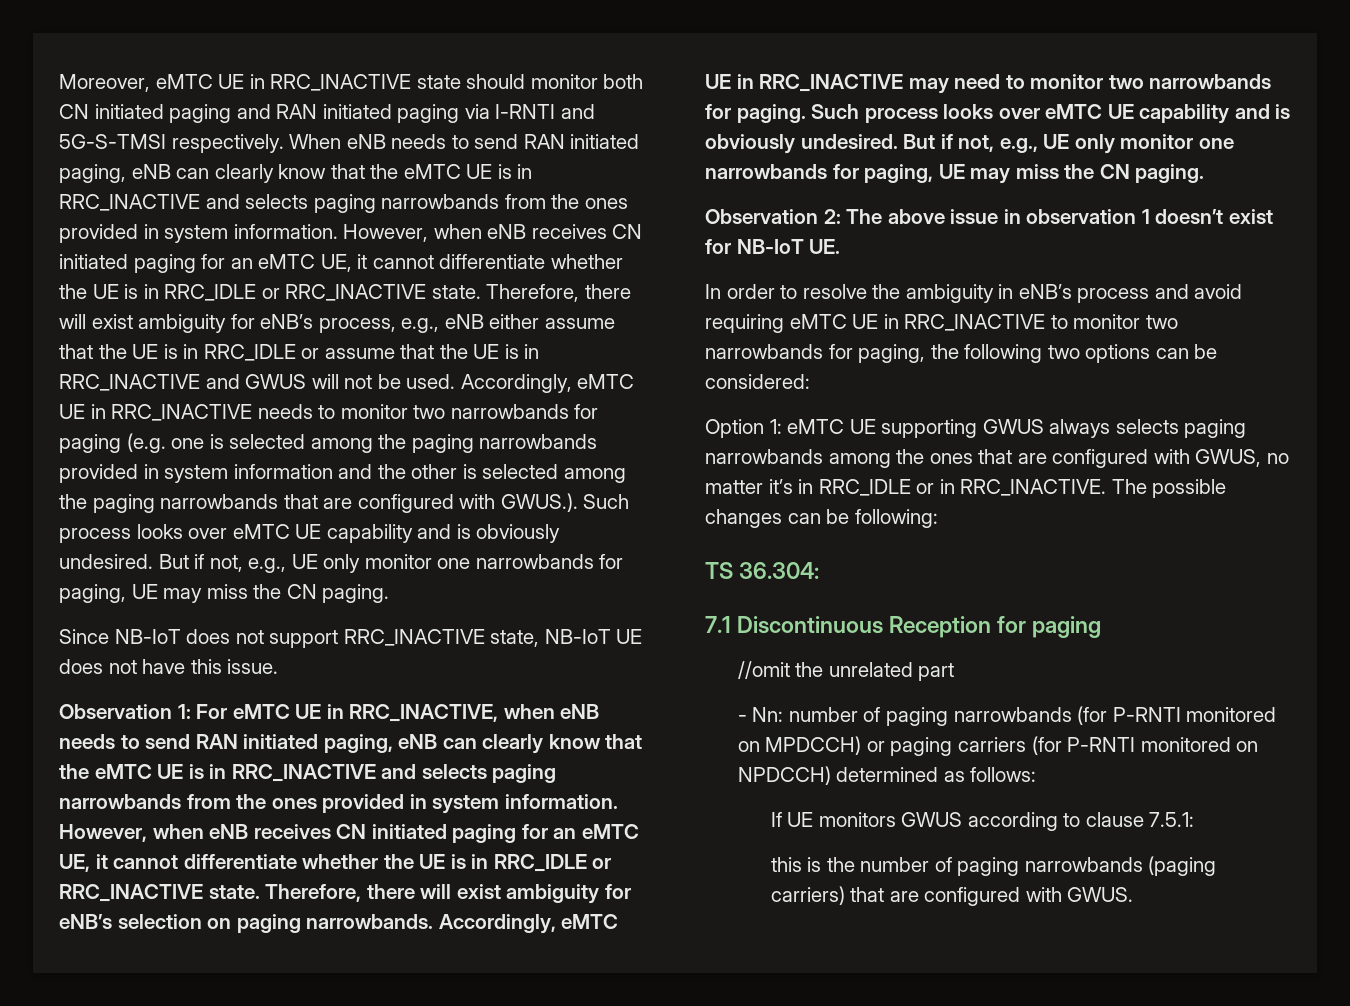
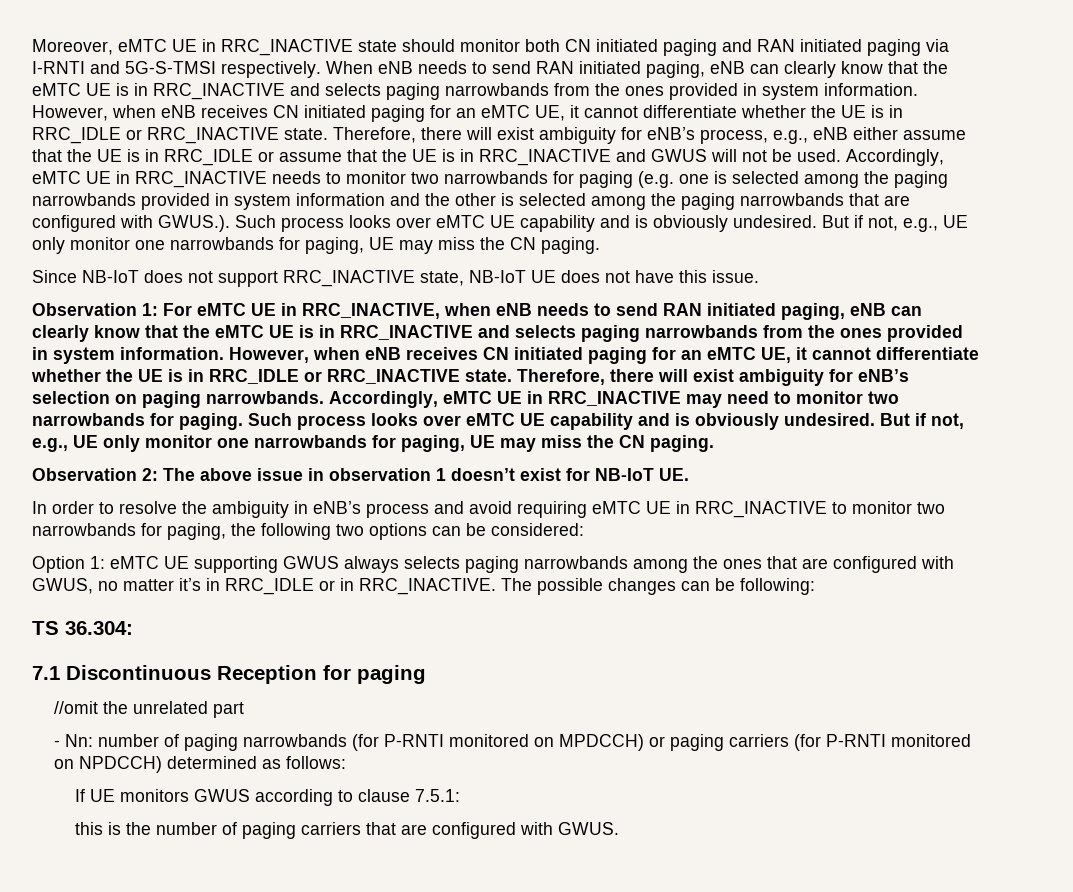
[1024,856,1217,876] [770,886,845,905] narrowbands (paging carriers) -> [301,822,362,835] carriers

